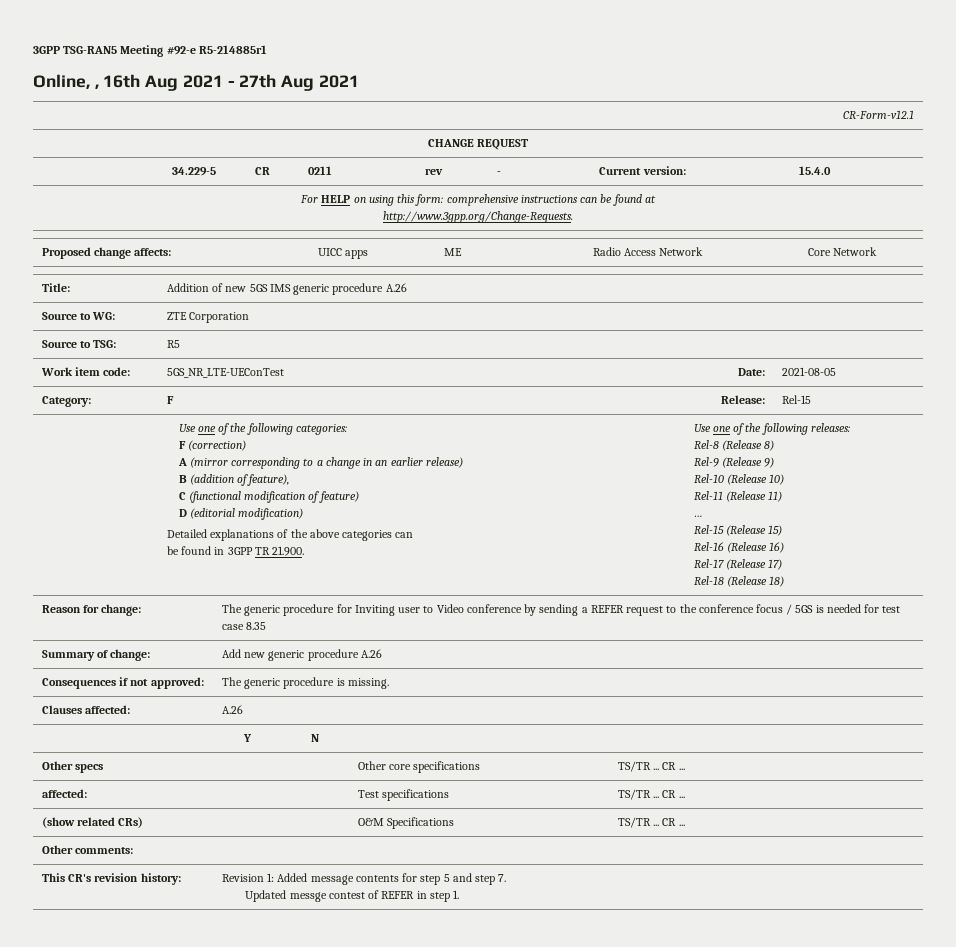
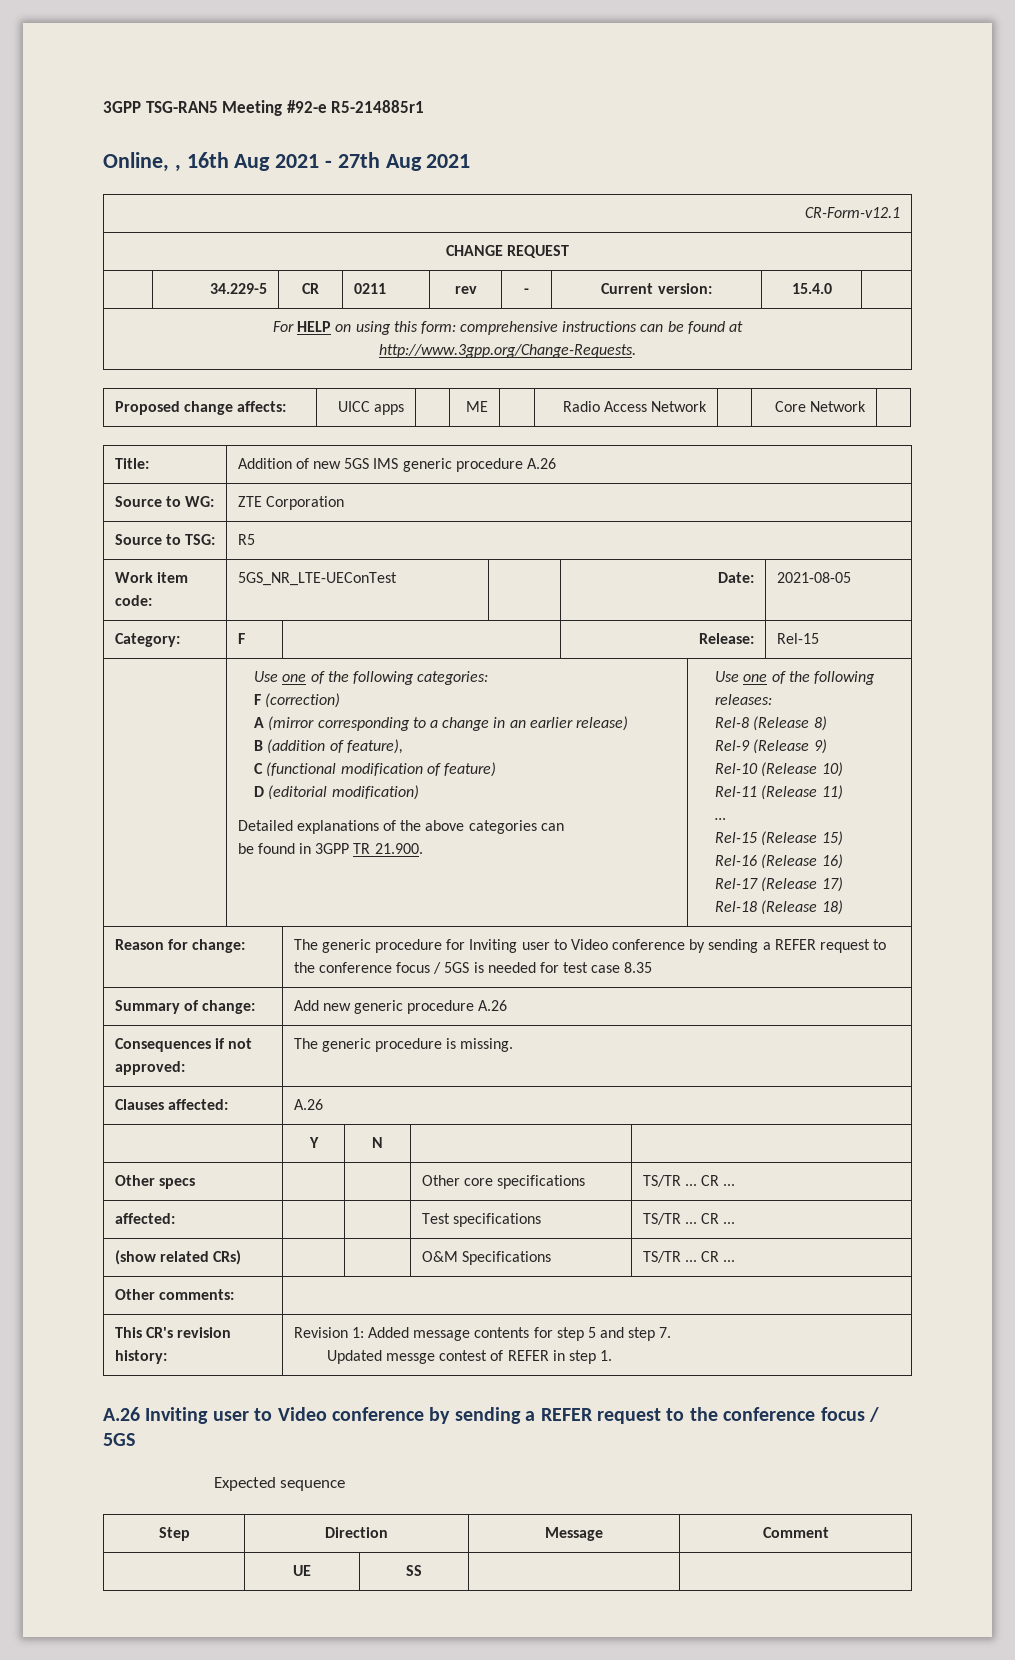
(460, 894) none -> [103,1407,879,1424] [103,1433,135,1446] [213,1477,346,1491] [158,1527,190,1541] [325,1527,388,1538] [545,1527,603,1541] [762,1527,829,1538] [293,1565,311,1576] [406,1565,422,1576] // A.26 Inviting user to Video conference by sending a REFER request to the conference focus / 5GS // Expected sequence // Step | Direction | Message | Comment // | UE | SS | |

